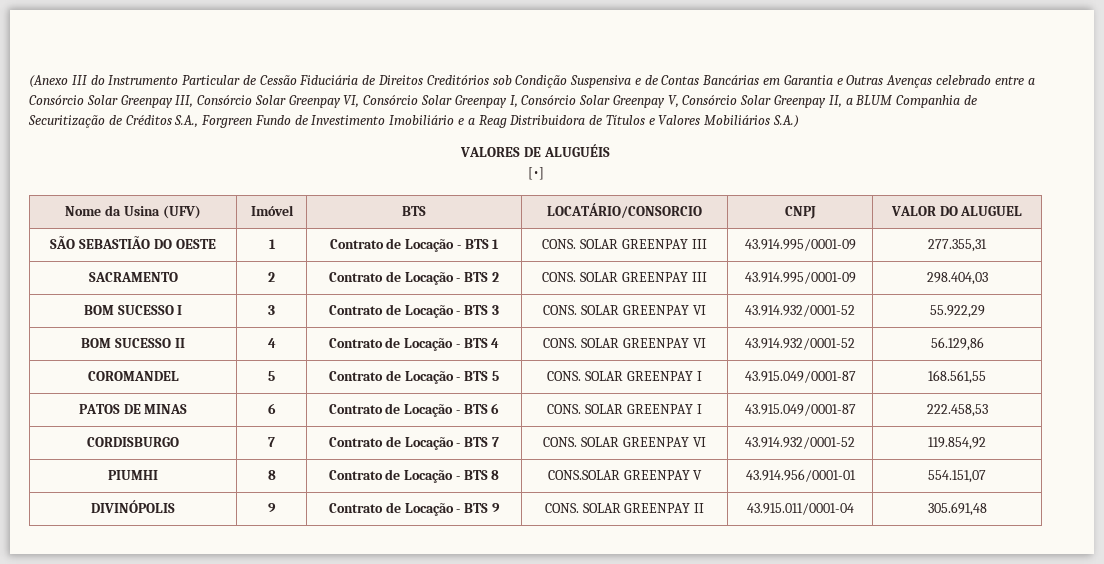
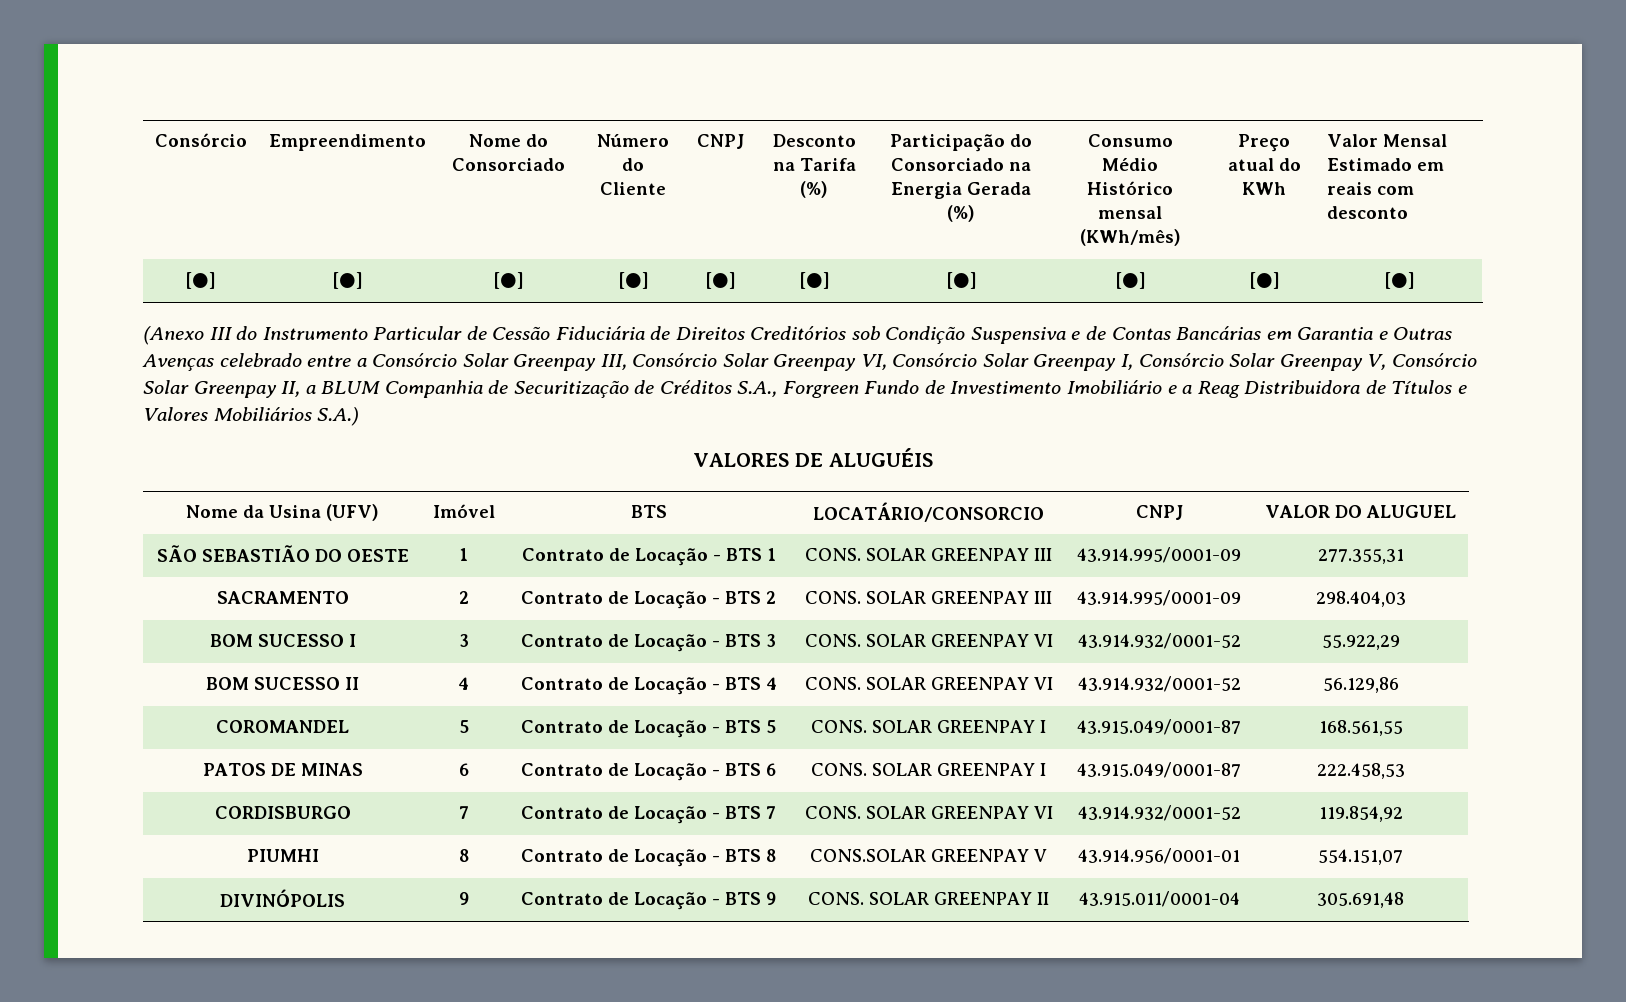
(29, 81) none -> [154,133,247,147] [268,134,426,151] [469,134,548,147] [452,158,565,171] [597,134,669,147] [622,158,644,171] [600,182,666,195] [696,134,744,149] [772,134,856,147] [772,158,856,171] [800,181,828,198] [890,134,1032,152] [891,158,1031,171] [891,182,1031,199] [947,205,975,222] [1087,134,1173,147] [1102,157,1158,171] [1087,181,1173,195] [1098,206,1162,219] [1079,229,1181,246] [1238,134,1290,152] [1227,158,1301,171] [1242,182,1286,195] [1326,134,1447,147] [1326,158,1444,171] [1326,182,1414,195] [1326,206,1408,219] [185,272,216,289] [331,272,363,289] [493,272,524,289] [617,272,649,289] [704,272,736,289] [798,272,830,289] [945,272,977,289] [1114,272,1146,289] [1248,272,1280,289] [1384,272,1415,289] Consórcio | Empreendimento | Nome do Consorciado | Número do Cliente | CNPJ | Desconto na Tarifa (%) | Participação do Consorciado na Energia Gerada (%) | Consumo Médio Histórico mensal (KWh/mês) | Preço atual do KWh | Valor Mensal Estimado em reais com desconto // [●] | [●] | [●] | [●] | [●] | [●] | [●] | [●] | [●] | [●] //
[527,167,544,180] // [•] -> (933, 457) none

